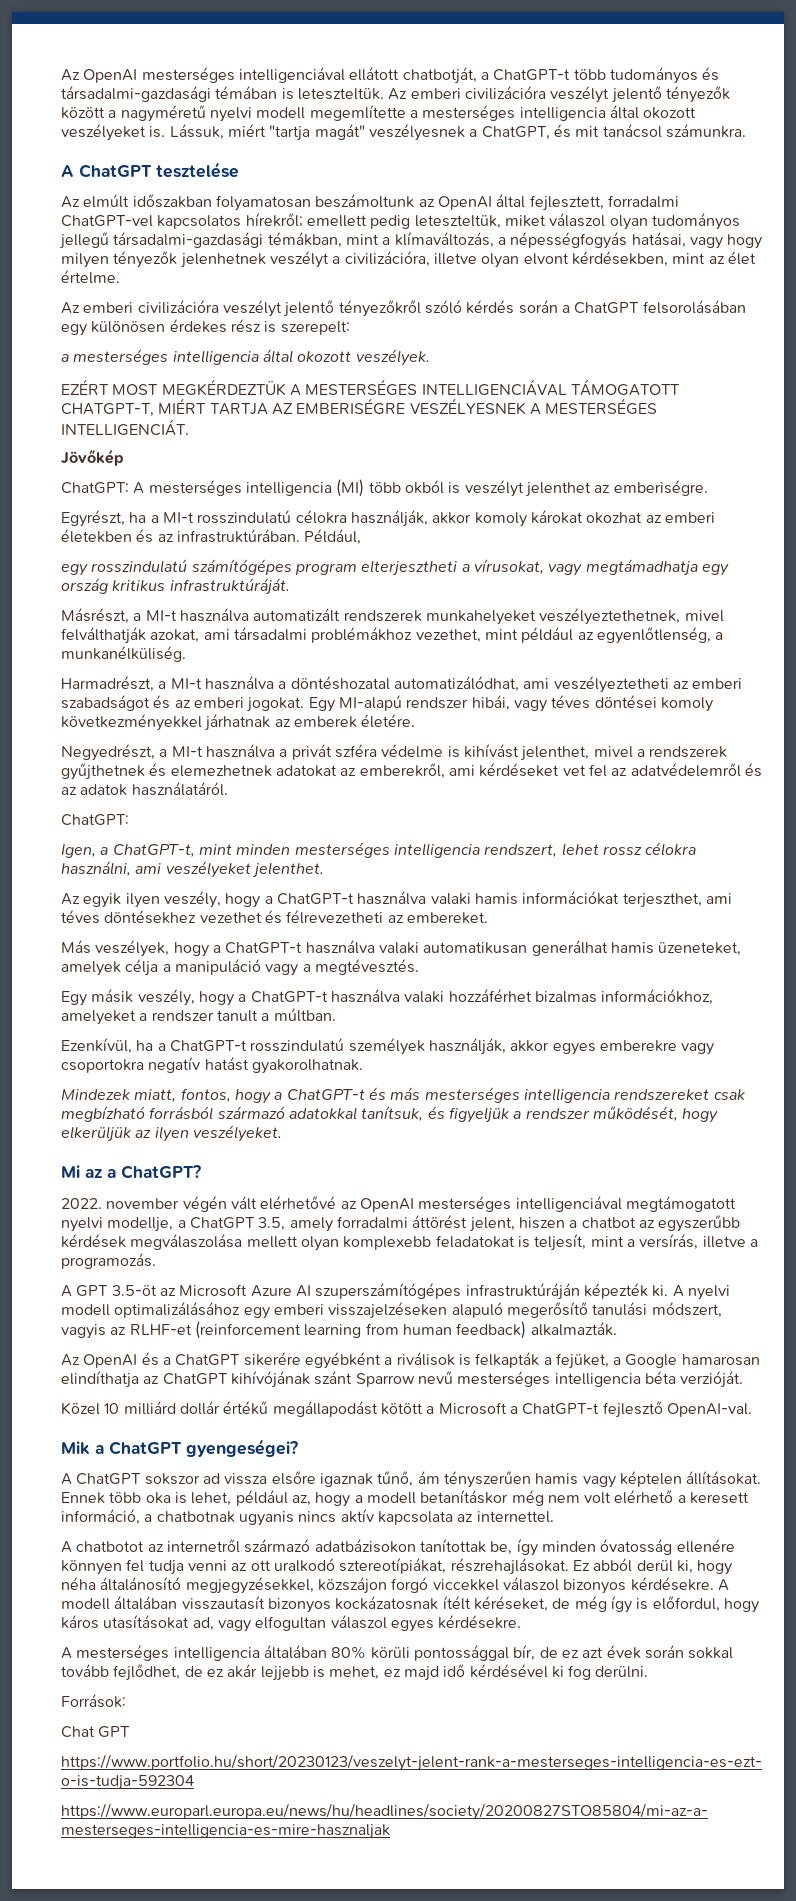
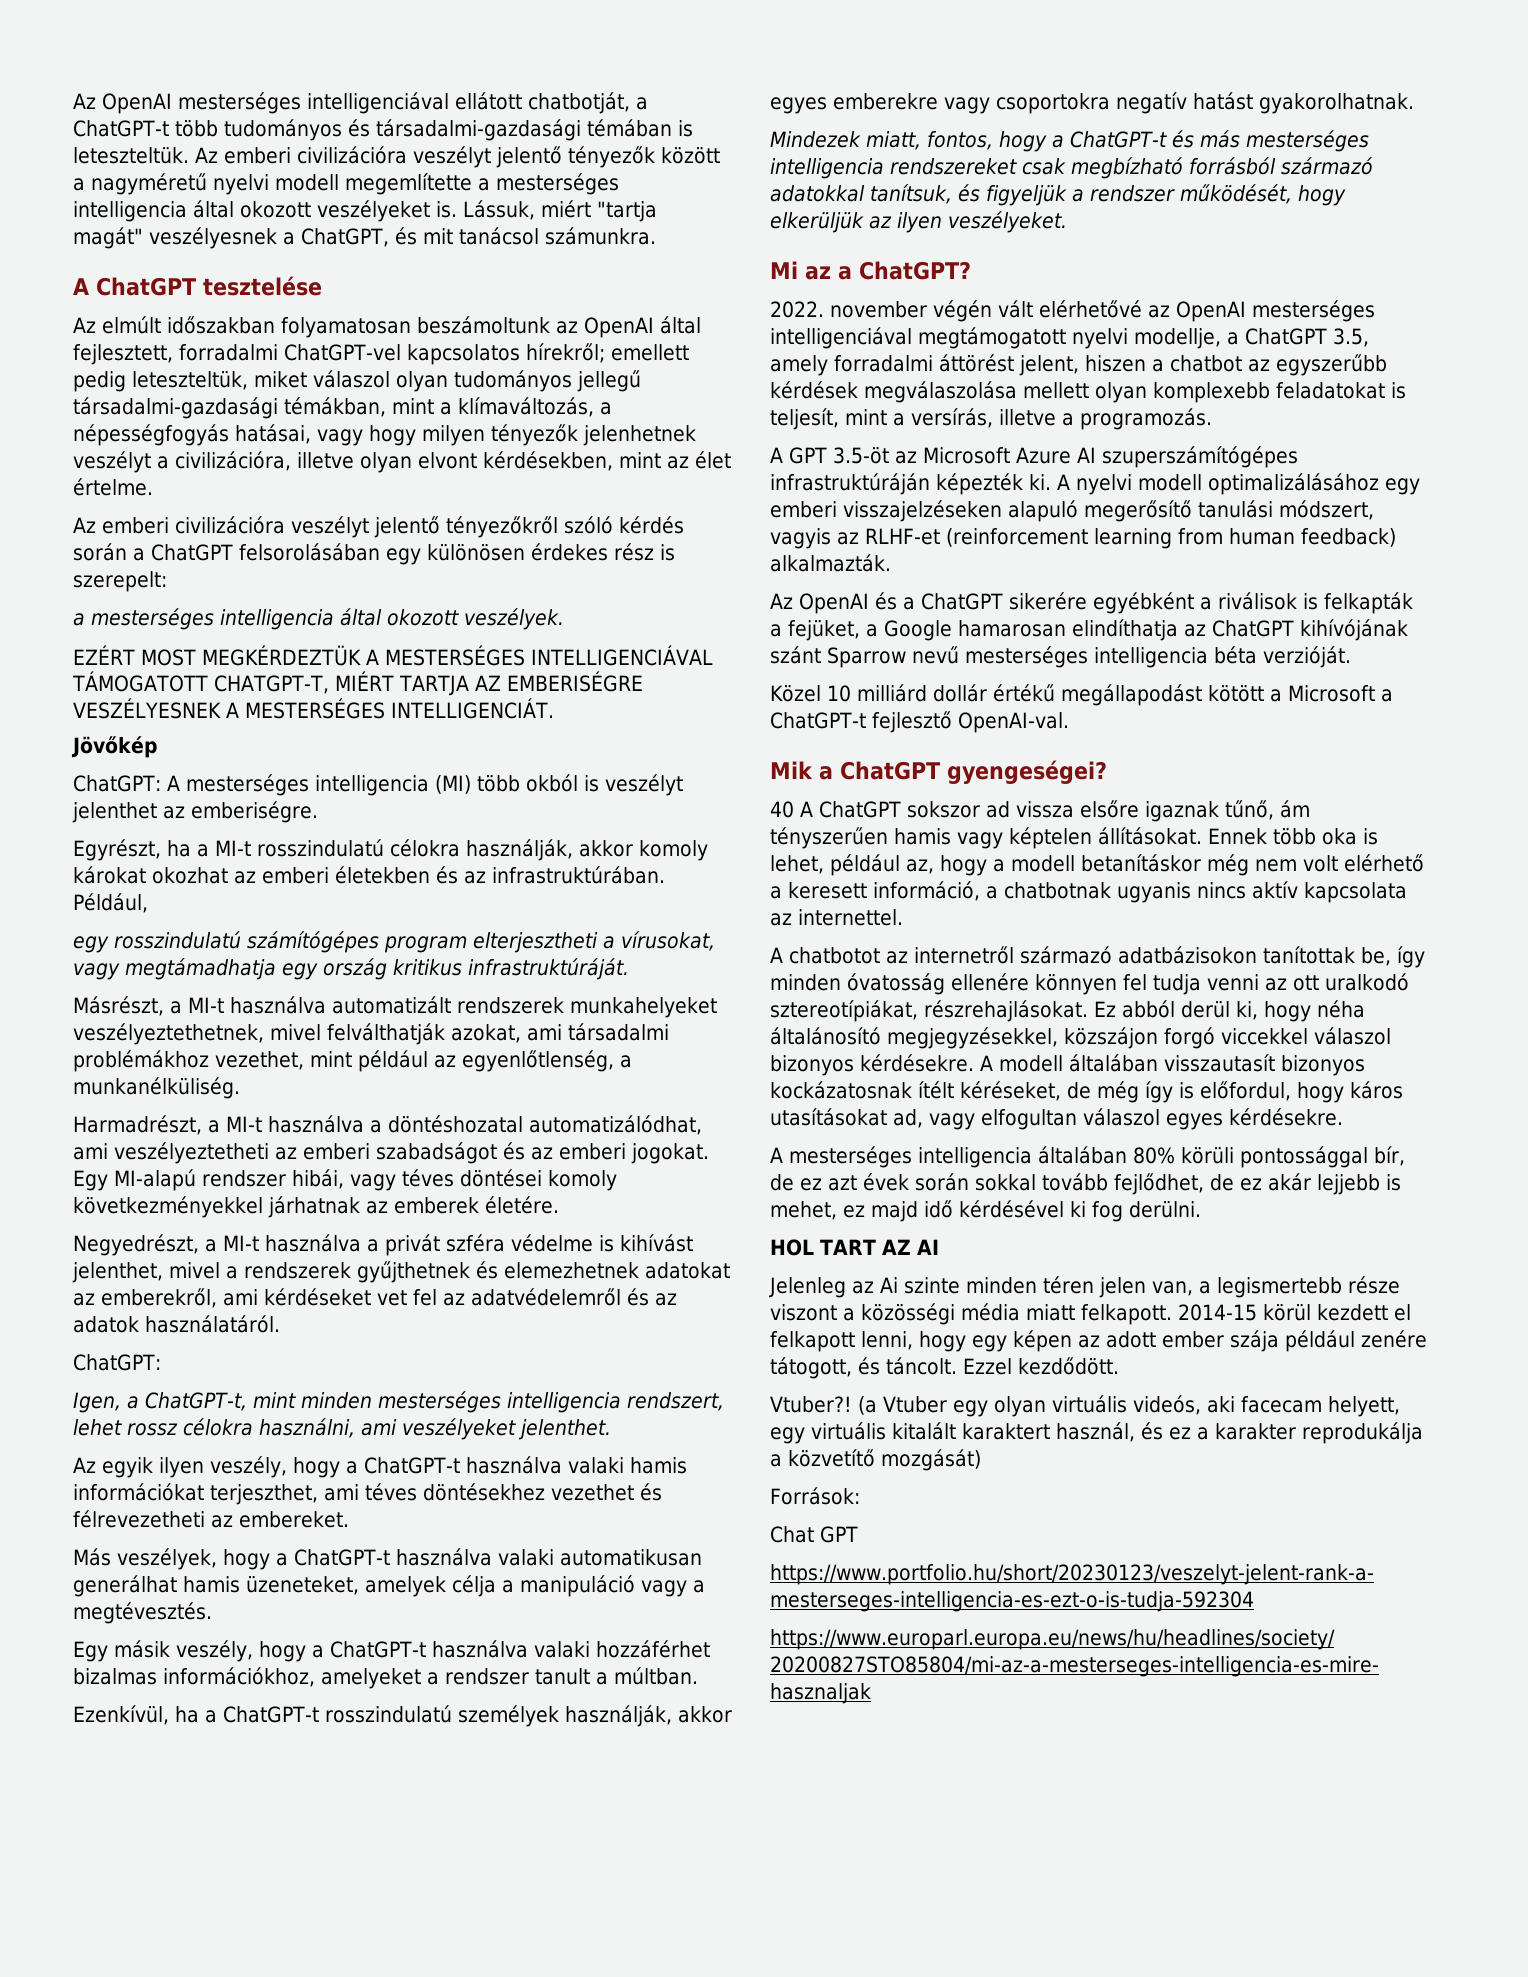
(298, 1448) none -> [770,801,794,818] 40
(649, 1672) none -> [770,1239,939,1256] [769,1276,1400,1298] [770,1303,1411,1325] [770,1330,1427,1352] [770,1357,1119,1379] [770,1395,1400,1417] [770,1422,1423,1444] [770,1449,981,1471] // HOL TART AZ AI // Jelenleg az Ai szinte minden téren jelen van, a legismertebb része viszont a közösségi média miatt felkapott. 2014-15 körül kezdett el felkapott lenni, hogy egy képen az adott ember szája például zenére tátogott, és táncolt. Ezzel kezdődött. // Vtuber?! (a Vtuber egy olyan virtuális videós, aki facecam helyett, egy virtuális kitalált karaktert használ, és ez a karakter reprodukálja a közvetítő mozgását)

